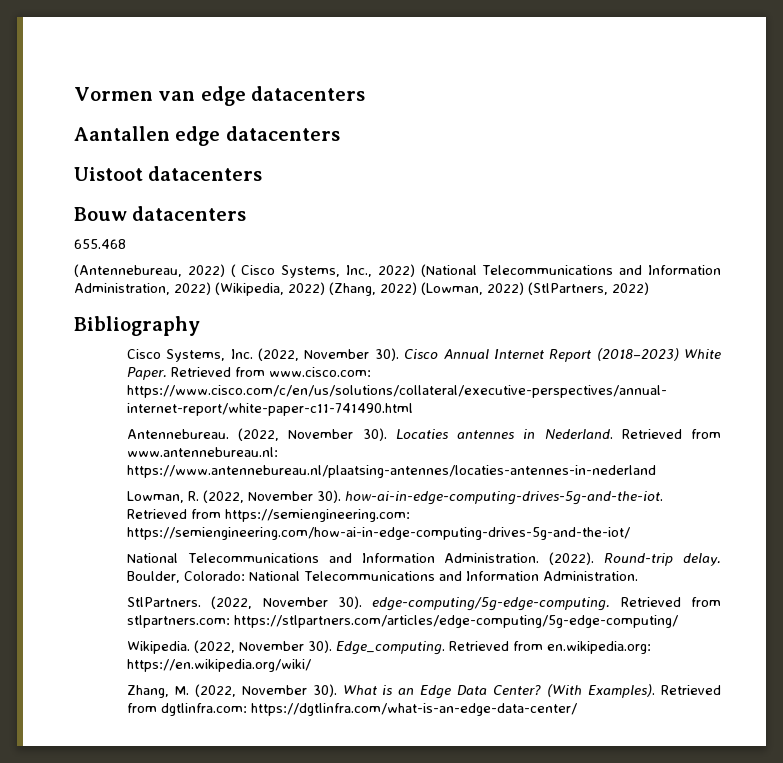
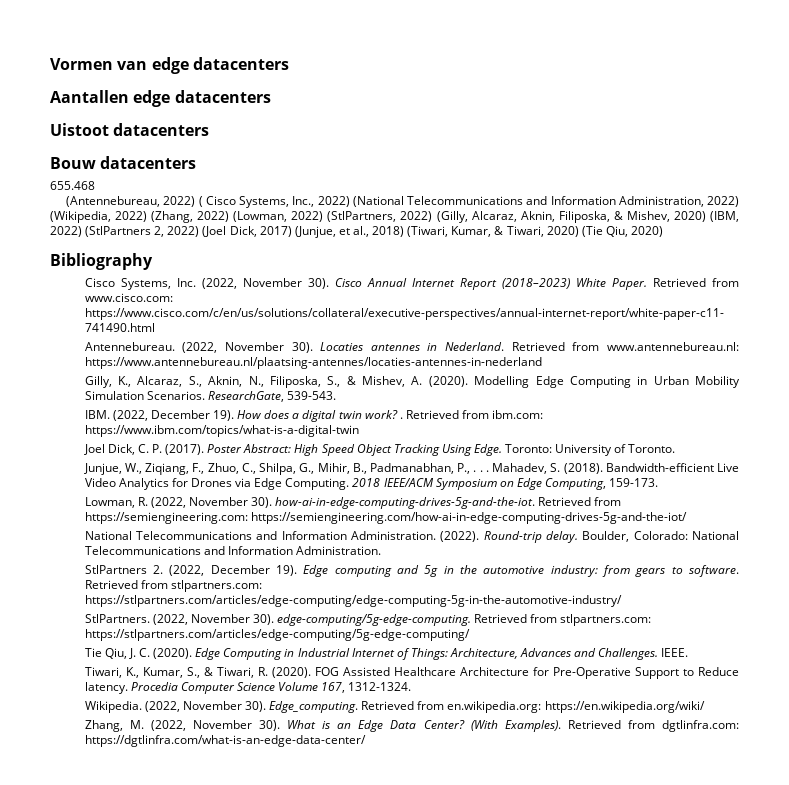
(649, 288) none -> [436,211,740,223] [50,226,663,238] (Gilly, Alcaraz, Aknin, Filiposka, & Mishev, 2020) (IBM, 2022) (StlPartners 2, 2022) (Joel Dick, 2017) (Junjue, et al., 2018) (Tiwari, Kumar, & Tiwari, 2020) (Tie Qiu, 2020)
(656, 471) none -> [84,376,740,388] [84,391,337,402] [84,410,544,422] [84,425,359,437] [83,444,676,456] [83,463,739,475] [84,478,659,490] // Gilly, K., Alcaraz, S., Aknin, N., Filiposka, S., & Mishev, A. (2020). Modelling Edge Computing in Urban Mobility Simulation Scenarios. ResearchGate, 539-543. // IBM. (2022, December 19). How does a digital twin work? . Retrieved from ibm.com: https://www.ibm.com/topics/what-is-a-digital-twin // Joel Dick, C. P. (2017). Poster Abstract: High Speed Object Tracking Using Edge. Toronto: University of Toronto. // Junjue, W., Ziqiang, F., Zhuo, C., Shilpa, G., Mihir, B., Padmanabhan, P., . . . Mahadev, S. (2018). Bandwidth-efficient Live Video Analytics for Drones via Edge Computing. 2018 IEEE/ACM Symposium on Edge Computing, 159-173.
(638, 576) none -> [84,565,739,577] [84,580,262,592] [84,595,622,607] // StlPartners 2. (2022, December 19). Edge computing and 5g in the automotive industry: from gears to software. Retrieved from stlpartners.com: https://stlpartners.com/articles/edge-computing/edge-computing-5g-in-the-automotive-industry/
(678, 621) none -> [84,648,689,660] [84,667,739,679] [84,682,412,694] // Tie Qiu, J. C. (2020). Edge Computing in Industrial Internet of Things: Architecture, Advances and Challenges. IEEE. // Tiwari, K., Kumar, S., & Tiwari, R. (2020). FOG Assisted Healthcare Architecture for Pre-Operative Support to Reduce latency. Procedia Computer Science Volume 167, 1312-1324.

